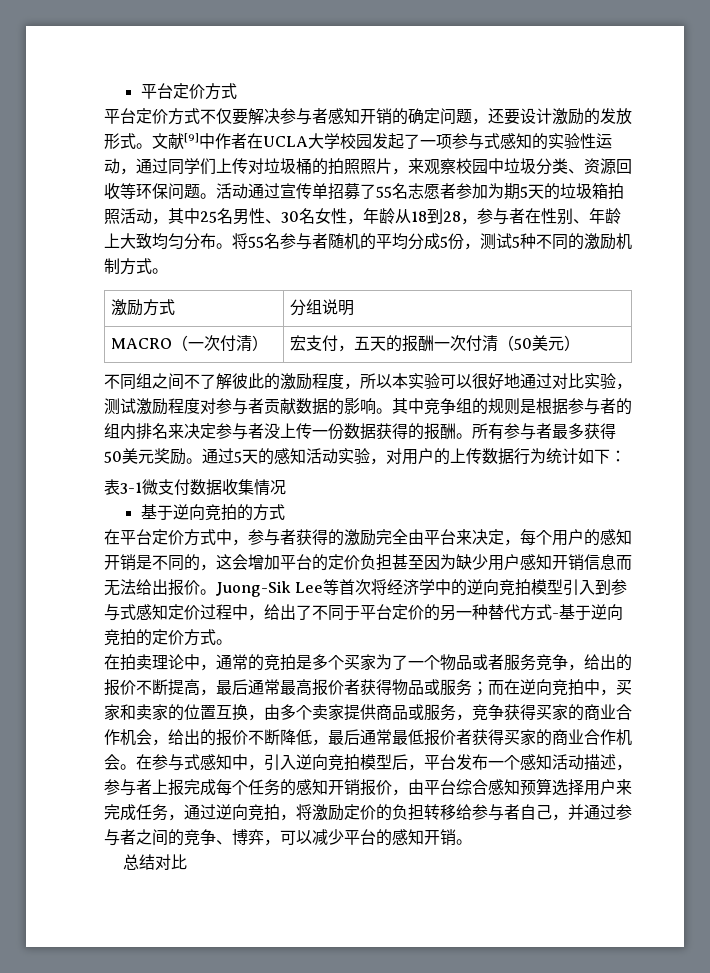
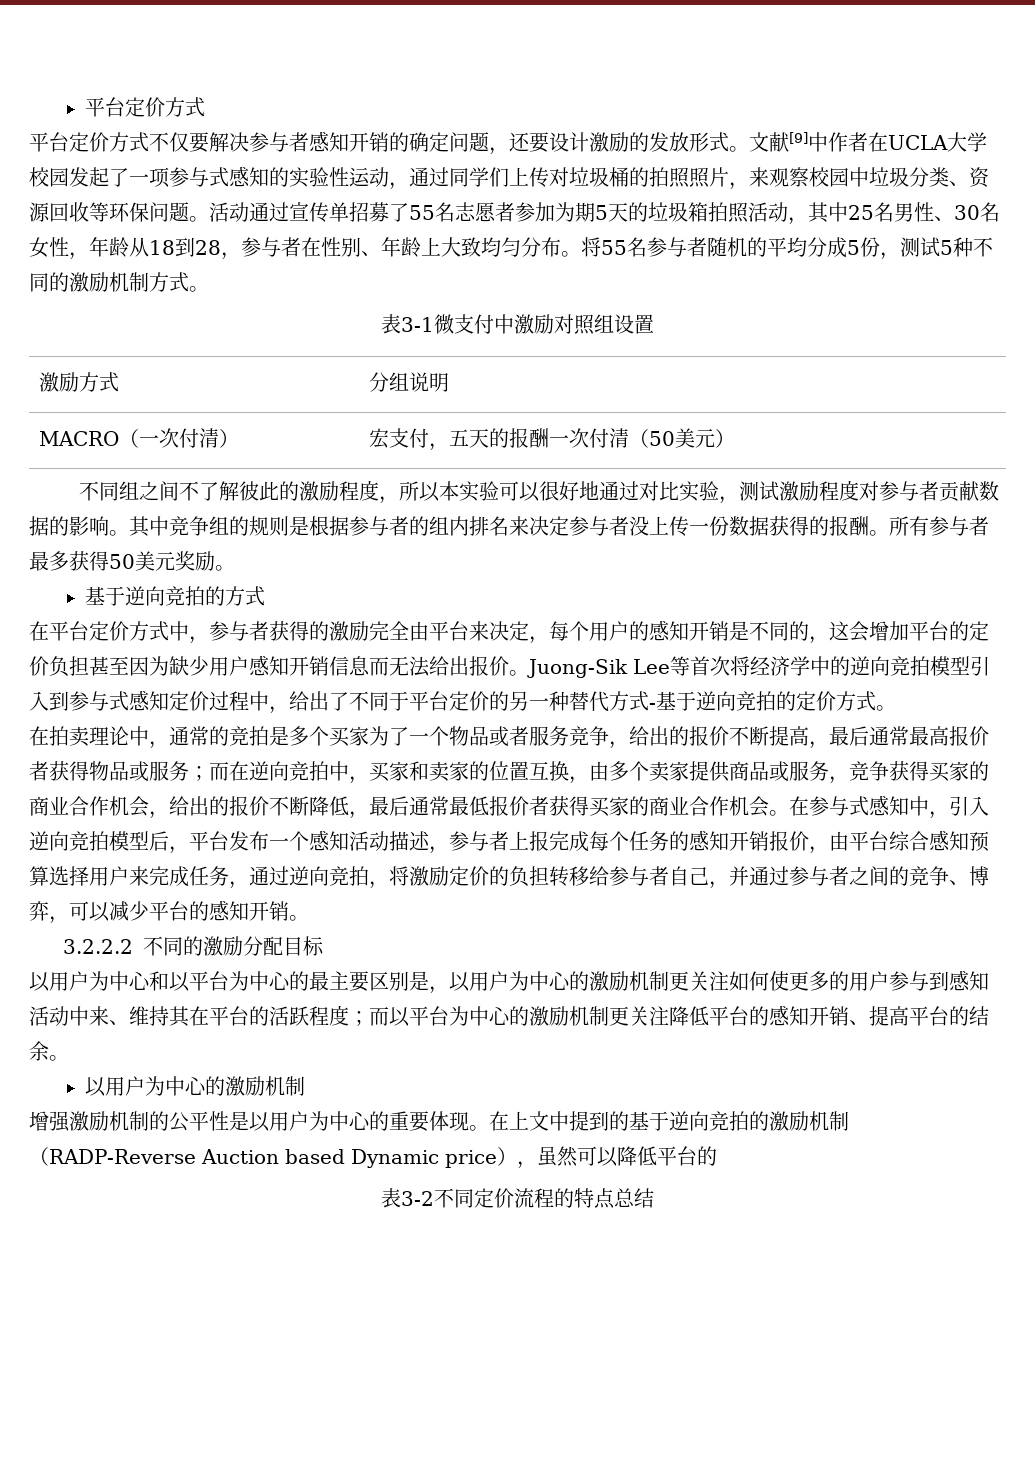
(168, 271) none -> [381,314,654,335] // 表3-1微支付中激励对照组设置
[202,448,626,465] [104,479,286,496] 通过5天的感知活动实验，对用户的上传数据行为统计如下： // 表3-1微支付数据收集情况 -> (235, 568) none
[123,854,188,870] 总结对比 -> [62,936,324,956] [29,970,989,994] [29,1005,989,1027] [29,1041,69,1061] [84,1076,305,1097] [29,1111,849,1132] [29,1146,717,1169] [381,1188,654,1209] 3.2.2.2不同的激励分配目标 // 以用户为中心和以平台为中心的最主要区别是，以用户为中心的激励机制更关注如何使更多的用户参与到感知活动中来、维持其在平台的活跃程度；而以平台为中心的激励机制更关注降低平台的感知开销、提高平台的结余。 // 以用户为中心的激励机制 // 增强激励机制的公平性是以用户为中心的重要体现。在上文中提到的基于逆向竞拍的激励机制（RADP-Reverse Auction based Dynamic price），虽然可以降低平台的 // 表3-2不同定价流程的特点总结

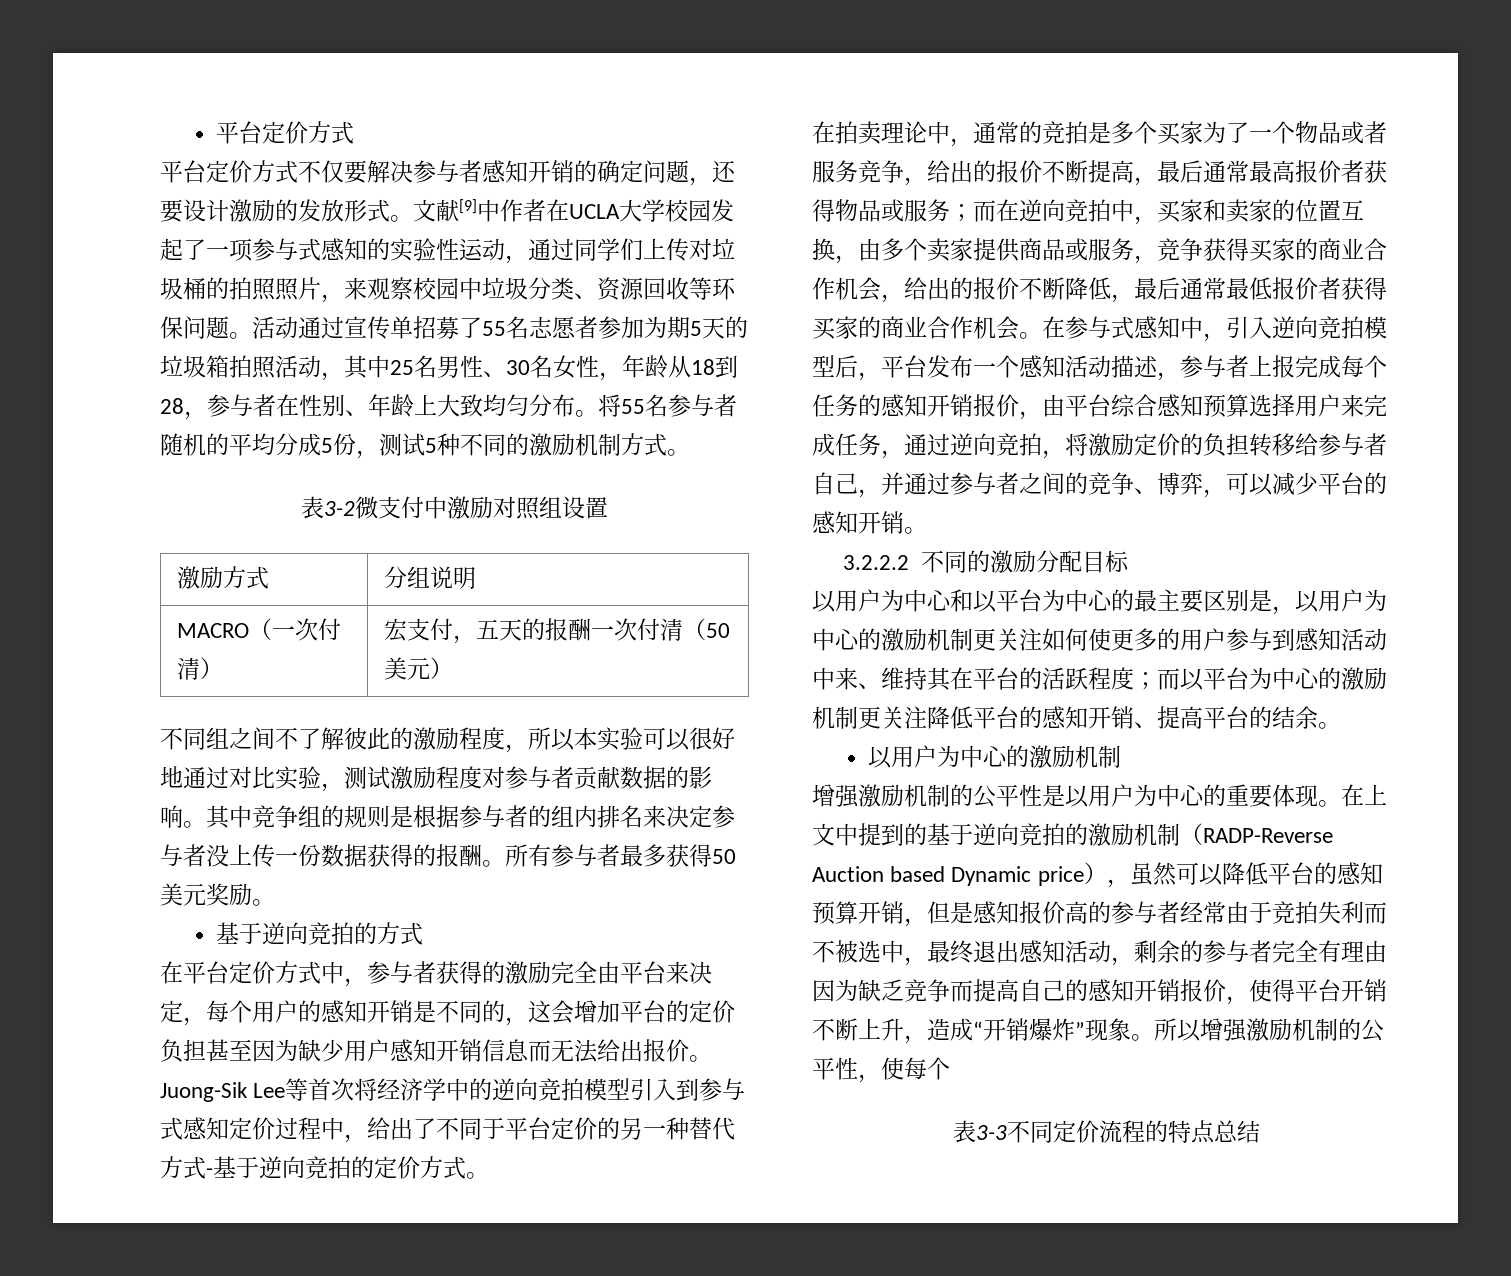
[401,317,434,332] 3-1 -> [324,501,355,516] 3-2
[381,1188,434,1208] // 表3-2 -> [1336,862,1383,885] [812,901,1387,927] [812,940,1387,966] [812,979,1387,1005] [812,1018,1384,1044] [812,1057,950,1083] [953,1120,1007,1143] 感知预算开销，但是感知报价高的参与者经常由于竞拍失利而不被选中，最终退出感知活动，剩余的参与者完全有理由因为缺乏竞争而提高自己的感知开销报价，使得平台开销不断上升，造成“开销爆炸”现象。所以增强激励机制的公平性，使每个 // 表3-3

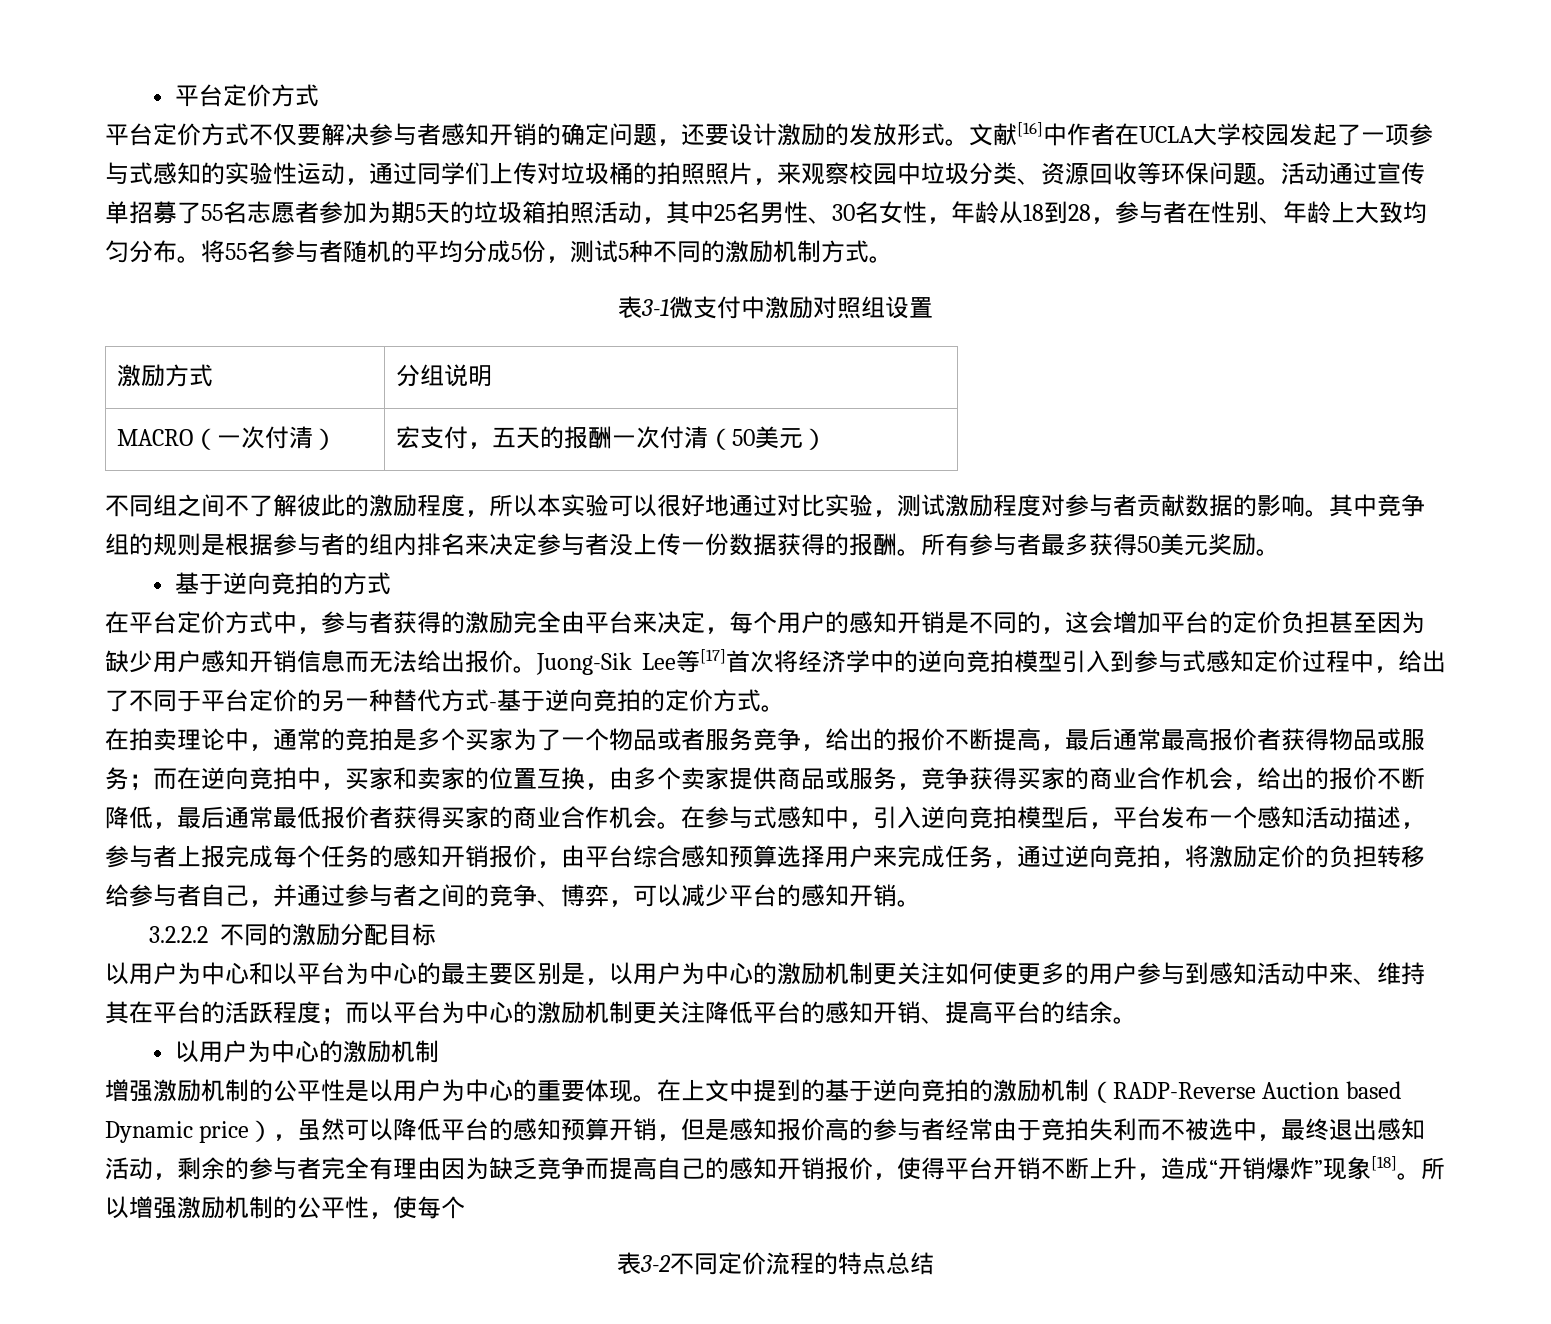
[459,199,477,214] [9] -> [1017,122,1043,137] [16]
[324,501,355,516] 3-2 -> [641,299,669,316] 3-1
(309, 1089) none -> [700,649,726,664] [17]
(1131, 1029) none -> [1371,1156,1397,1171] [18]
[976,1125,1007,1140] 3-3 -> [640,1255,671,1272] 3-2

